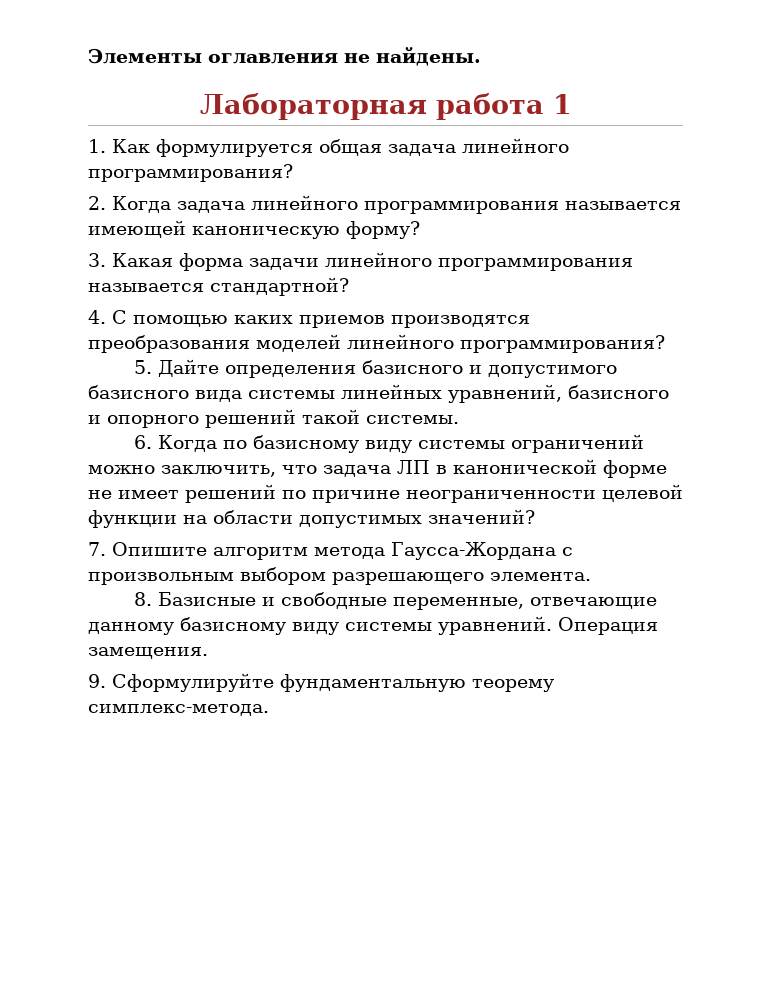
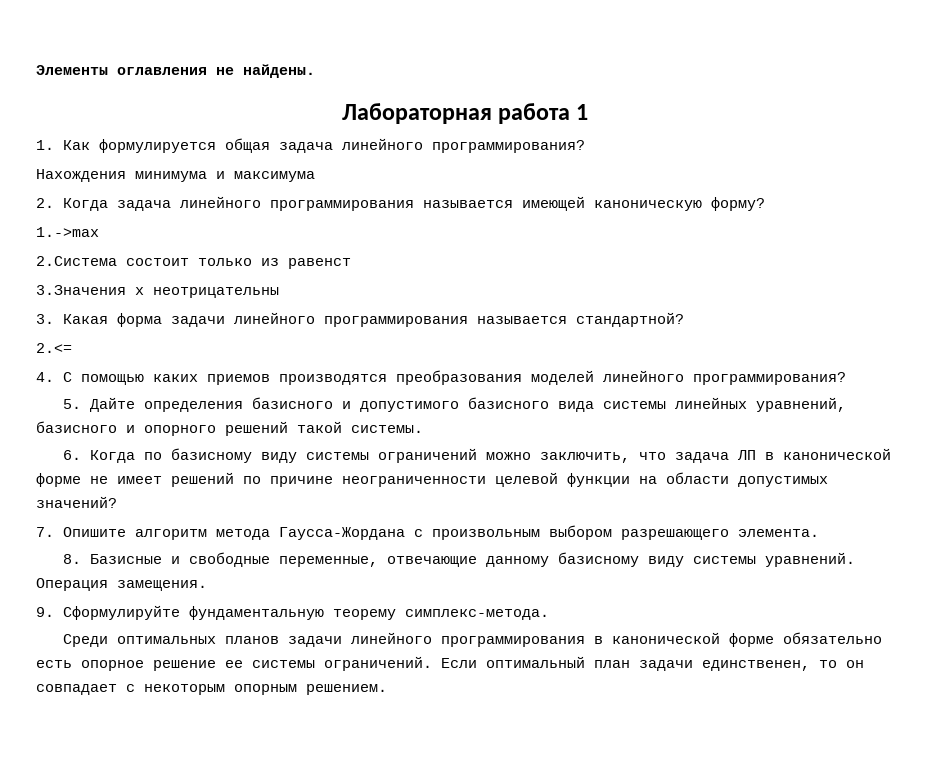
(293, 173) none -> [36,169,315,182] // Нахождения минимума и максимума
(420, 230) none -> [36,227,99,237] [36,256,351,269] [36,285,279,298] // 1.->max // 2.Система состоит только из равенст // 3.Значения x неотрицательны
(349, 286) none -> [36,343,72,353] // 2.<=
(269, 710) none -> [63,632,883,647] [36,656,864,671] [36,684,387,695] // Среди оптимальных планов задачи линейного программирования в канонической форме обязательно есть опорное решение ее системы ограничений. Если оптимальный план задачи единственен, то он совпадает с некоторым опорным решением.

